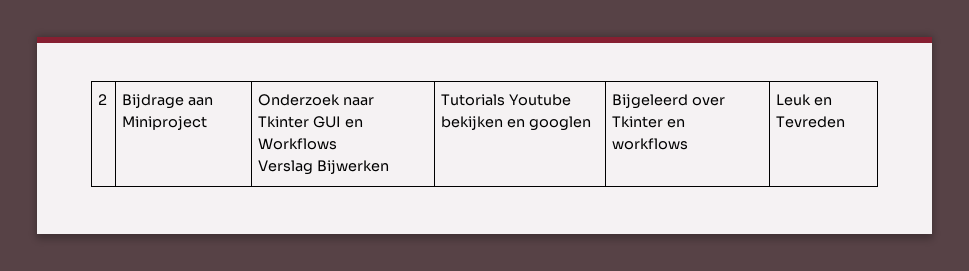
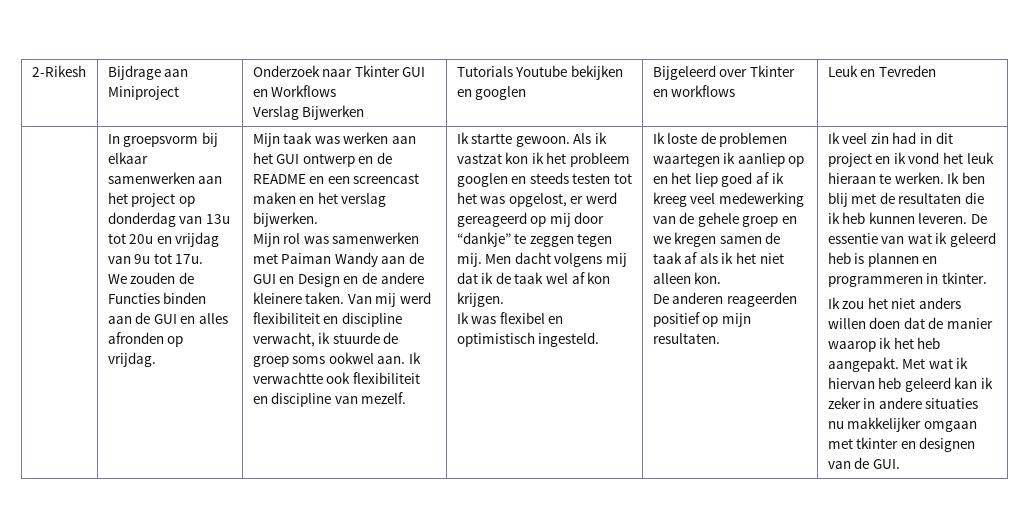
[98,94,108,105] 2 -> [31,65,86,77] 2-Rikesh
(846, 122) none -> [107,132,218,147] [107,152,148,164] [107,172,223,184] [107,192,195,207] [107,212,230,227] [107,232,220,247] [107,253,204,264] [107,272,194,284] [107,292,207,304] [107,312,229,324] [107,332,184,347] [107,352,156,367] [252,132,417,147] [252,152,393,167] [252,173,420,184] [252,192,387,207] [252,212,318,227] [252,232,420,247] [252,252,425,267] [252,272,424,287] [252,292,432,307] [252,312,402,327] [252,332,399,347] [252,352,422,367] [252,372,420,384] [252,392,407,407] [456,132,608,147] [456,152,631,167] [456,172,633,187] [456,192,618,207] [456,212,605,227] [456,232,613,247] [456,252,628,267] [456,272,611,284] [456,292,504,307] [456,312,564,324] [456,332,600,347] [652,132,788,147] [652,152,805,167] [652,172,784,187] [652,192,804,207] [652,212,798,227] [652,232,781,247] [652,252,784,264] [652,272,722,284] [652,292,797,307] [652,312,751,327] [652,333,720,344] [827,132,953,144] [827,152,994,167] [827,172,986,184] [827,192,985,207] [827,212,988,224] [827,232,997,247] [827,252,938,267] [827,272,987,287] [827,297,962,309] [827,317,994,329] [827,337,941,352] [827,357,969,372] [827,377,994,392] [827,397,979,409] [827,417,977,432] [827,437,976,452] [827,457,900,469] // | In groepsvorm bij elkaar samenwerken aan het project op donderdag van 13u tot 20u en vrijdag van 9u tot 17u. // We zouden de Functies binden aan de GUI en alles afronden op vrijdag. | Mijn taak was werken aan het GUI ontwerp en de README en een screencast maken en het verslag bijwerken. // Mijn rol was samenwerken met Paiman Wandy aan de GUI en Design en de andere kleinere taken. Van mij werd flexibiliteit en discipline verwacht, ik stuurde de groep soms ookwel aan. Ik verwachtte ook flexibiliteit en discipline van mezelf. | Ik startte gewoon. Als ik vastzat kon ik het probleem googlen en steeds testen tot het was opgelost, er werd gereageerd op mij door “dankje” te zeggen tegen mij. Men dacht volgens mij dat ik de taak wel af kon krijgen. // Ik was flexibel en optimistisch ingesteld. | Ik loste de problemen waartegen ik aanliep op en het liep goed af ik kreeg veel medewerking van de gehele groep en we kregen samen de taak af als ik het niet alleen kon. // De anderen reageerden positief op mijn resultaten. | Ik veel zin had in dit project en ik vond het leuk hieraan te werken. Ik ben blij met de resultaten die ik heb kunnen leveren. De essentie van wat ik geleerd heb is plannen en programmeren in tkinter. // Ik zou het niet anders willen doen dat de manier waarop ik het heb aangepakt. Met wat ik hiervan heb geleerd kan ik zeker in andere situaties nu makkelijker omgaan met tkinter en designen van de GUI.

